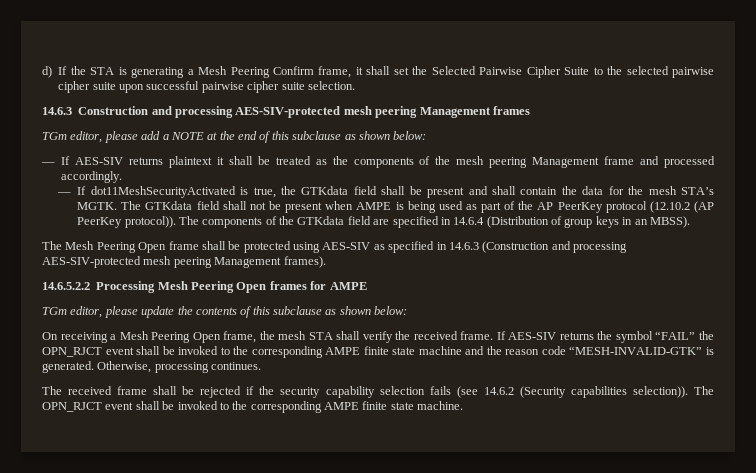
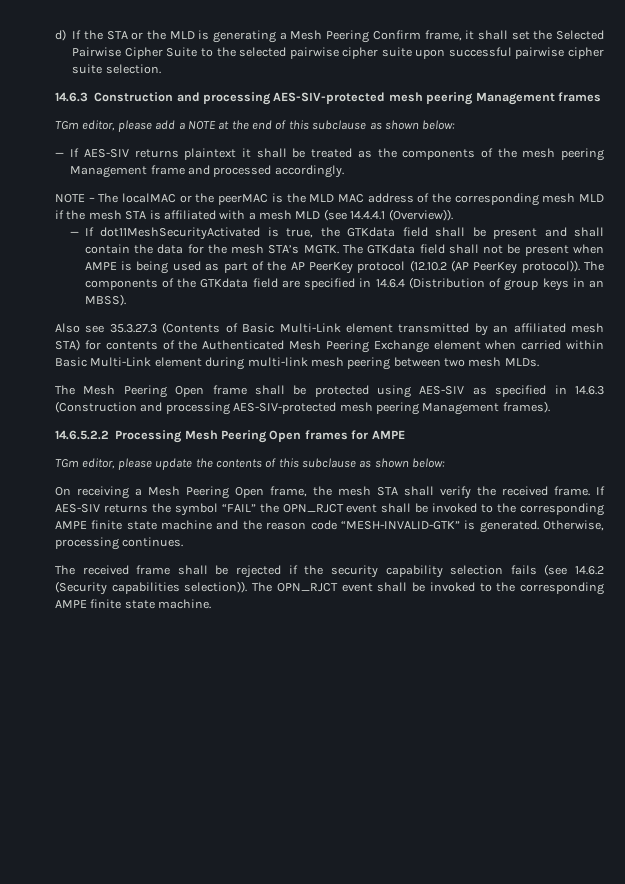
(115, 71) none -> [131,30,195,40] or the MLD
(123, 177) none -> [55,193,604,206] [55,209,453,221] // NOTE – The localMAC or the peerMAC is the MLD MAC address of the corresponding mesh MLD if the mesh STA is affiliated with a mesh MLD (see 14.4.4.1 (Overview)).
(690, 222) none -> [55,322,605,336] [55,339,604,353] [55,357,539,370] // Also see 35.3.27.3 (Contents of Basic Multi-Link element transmitted by an affiliated mesh STA) for contents of the Authenticated Mesh Peering Exchange element when carried within Basic Multi-Link element during multi-link mesh peering between two mesh MLDs.

